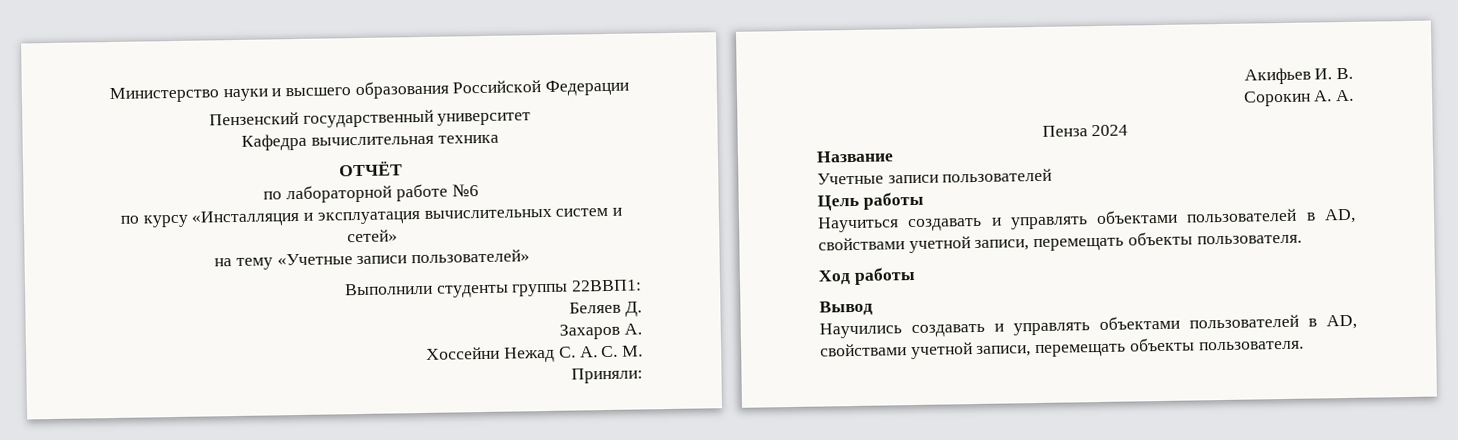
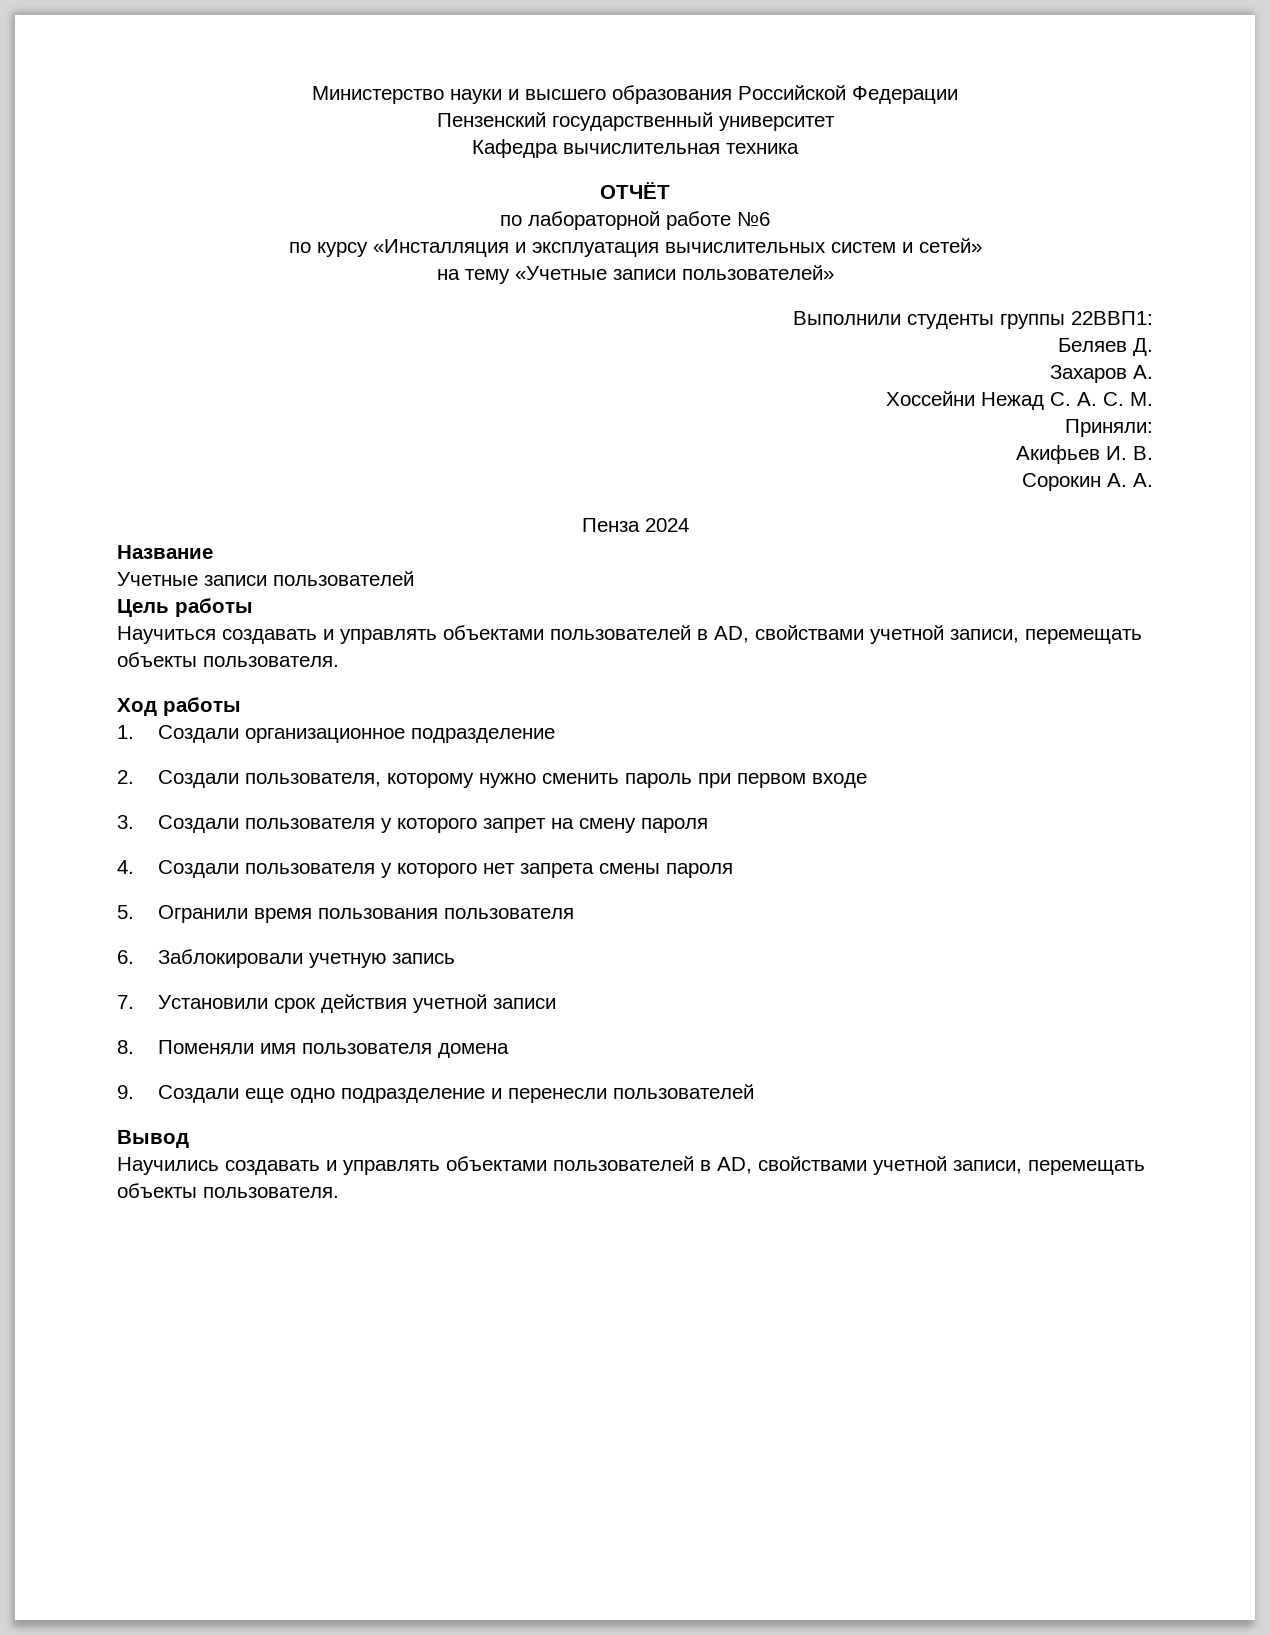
(916, 275) none -> [117,725,555,743] [117,770,867,788] [117,815,708,833] [117,860,733,878] [117,905,574,923] [117,949,455,968] [117,994,556,1013] [117,1040,509,1058] [117,1084,754,1103] // 1. Создали организационное подразделение // 2. Создали пользователя, которому нужно сменить пароль при первом входе // 3. Создали пользователя у которого запрет на смену пароля // 4. Создали пользователя у которого нет запрета смены пароля // 5. Огранили время пользования пользователя // 6. Заблокировали учетную запись // 7. Установили срок действия учетной записи // 8. Поменяли имя пользователя домена // 9. Создали еще одно подразделение и перенесли пользователей

